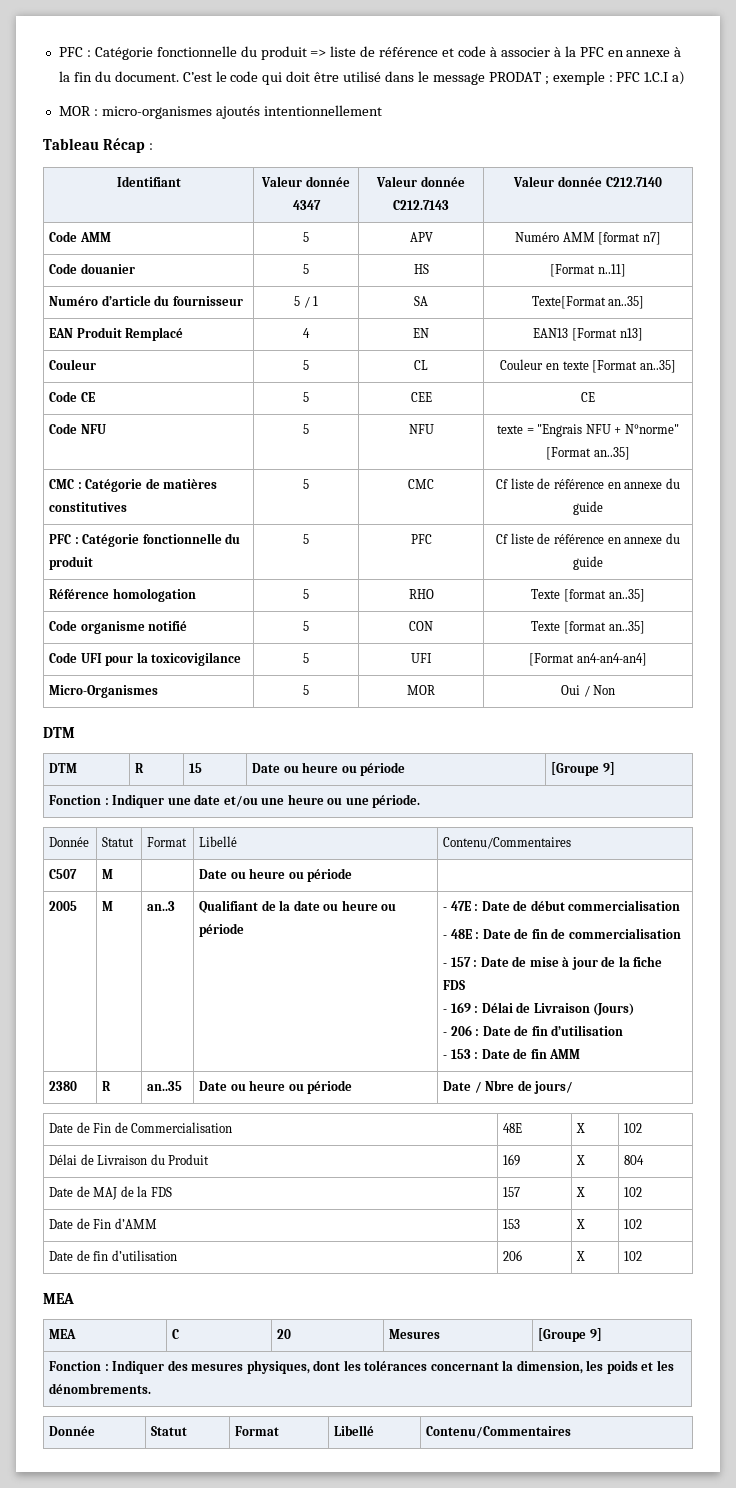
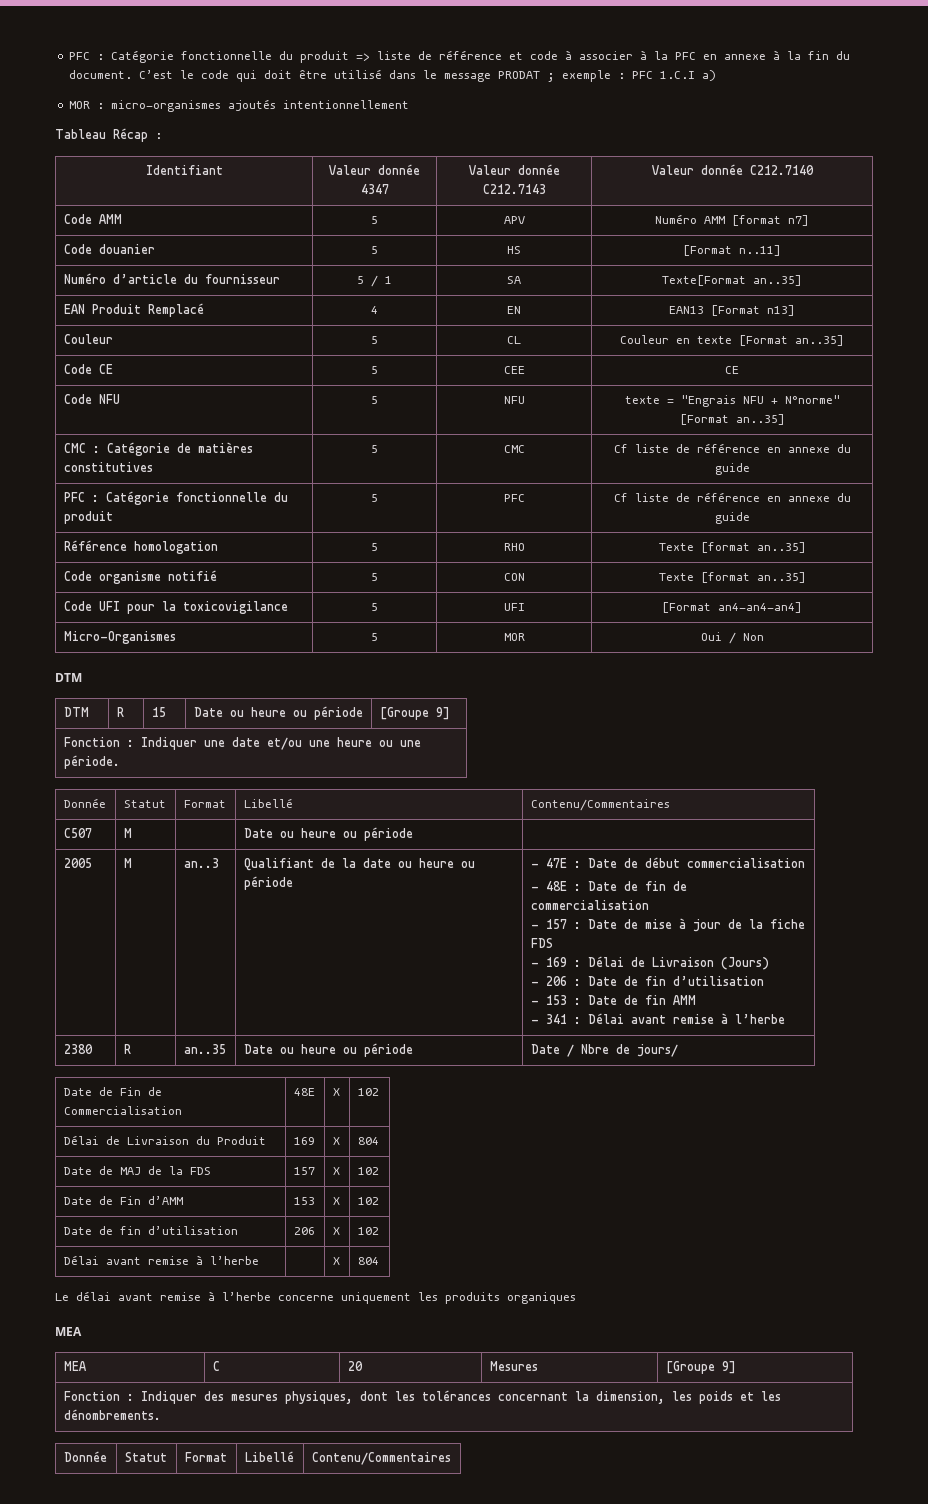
(581, 1054) none -> [530,1013,785,1024] // - 341 : Délai avant remise à l’herbe
(643, 1256) none -> [63,1255,259,1265] [332,1257,340,1265] [357,1257,379,1265] [55,1291,576,1304] // Délai avant remise à l’herbe | | X | 804 // Le délai avant remise à l’herbe concerne uniquement les produits organiques

